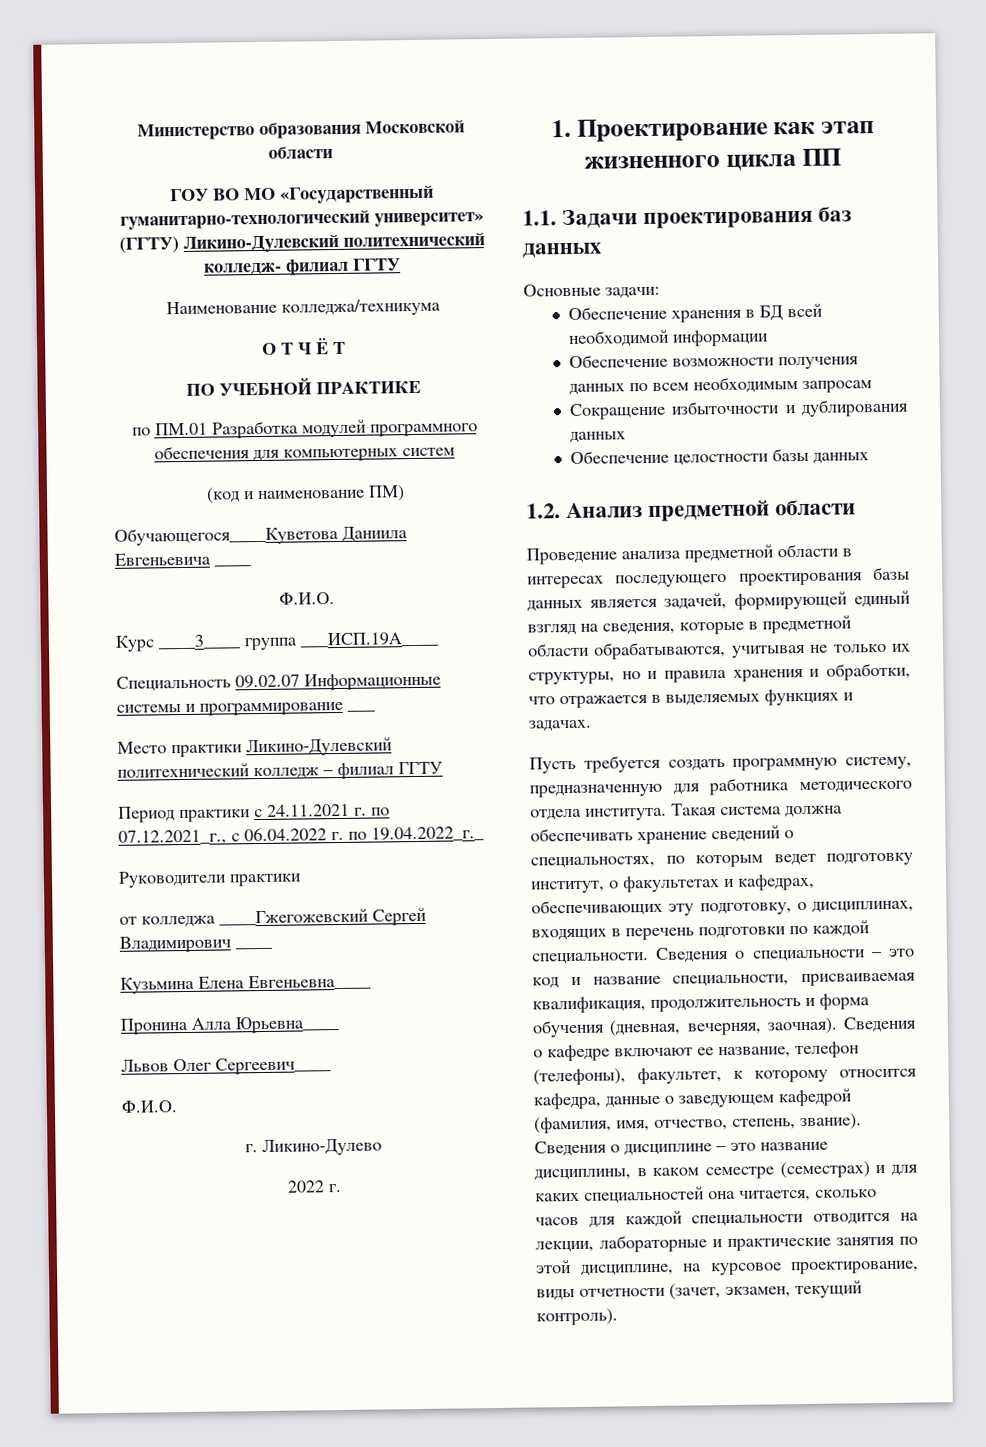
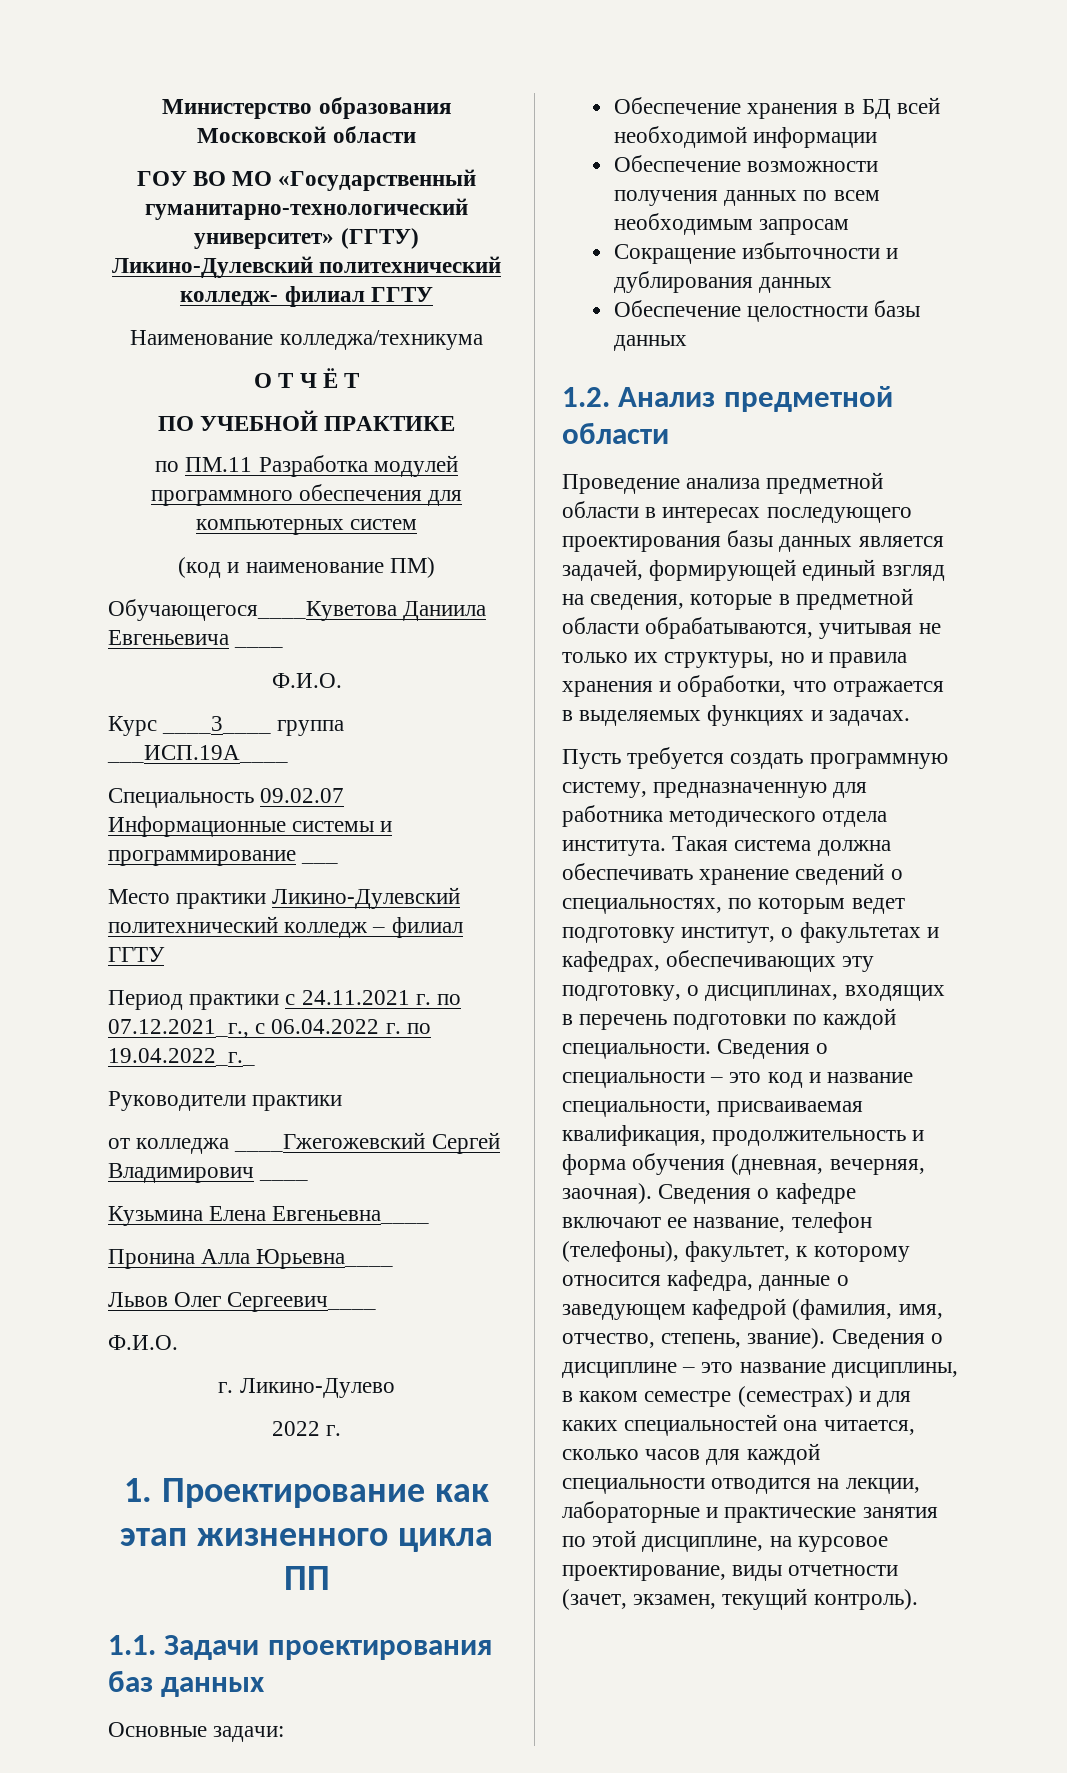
[154,422,208,436] ПМ.01 -> [185,457,253,472] ПМ.11

